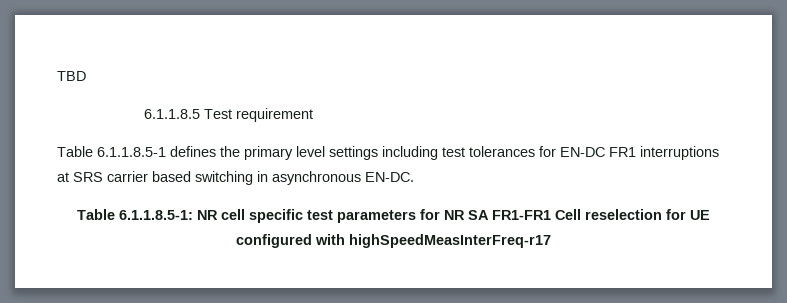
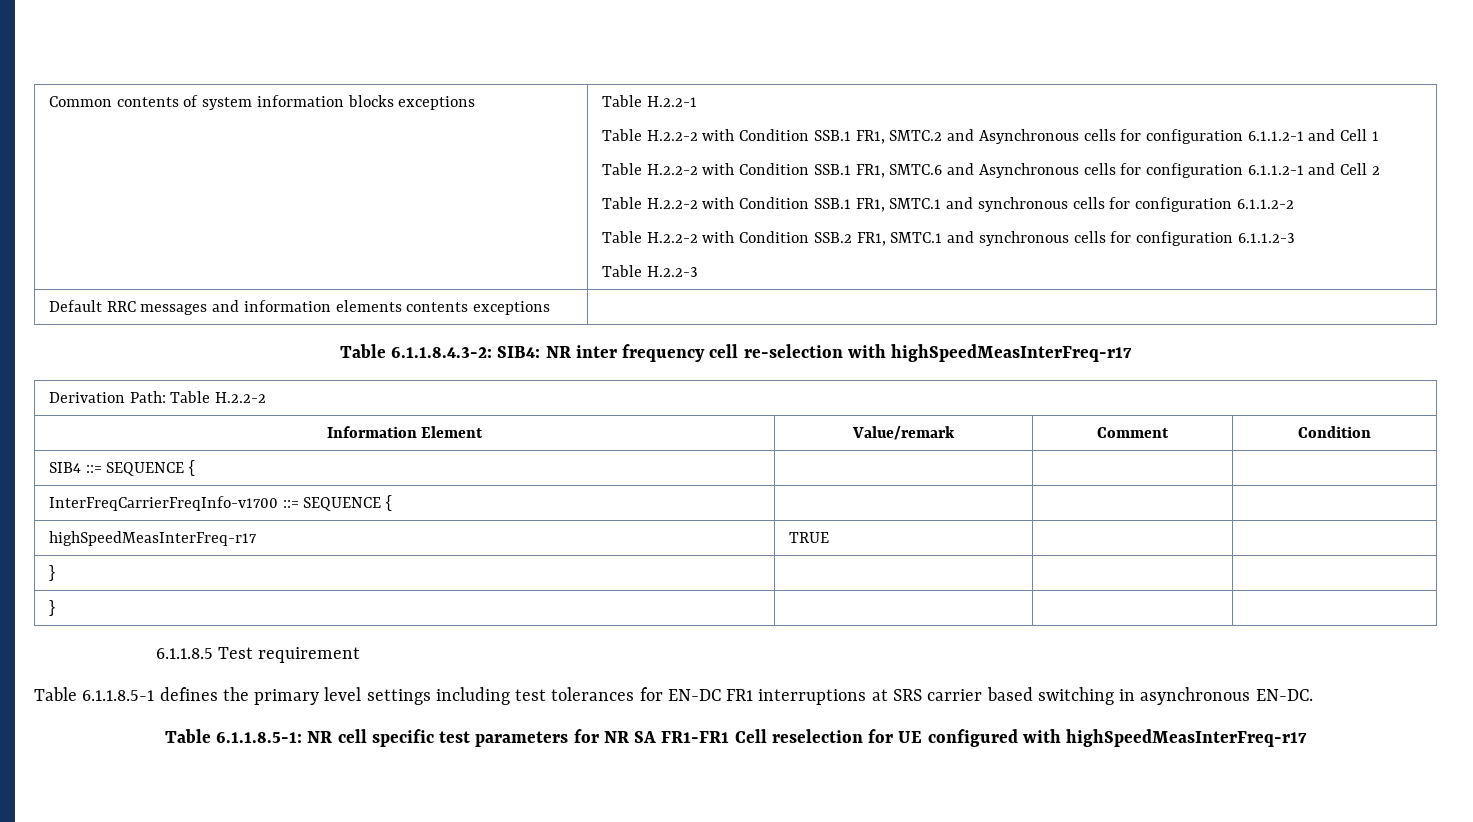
[57,71,86,81] TBD -> [49,95,476,110] [602,95,697,107] [602,129,1379,144] [602,163,1380,178] [602,197,1294,212] [602,231,1295,246] [602,265,698,277] [49,300,551,315] [339,344,1133,362] [49,391,267,403] [326,426,484,438] [852,426,955,440] [1097,427,1169,438] [1298,426,1371,438] [49,460,196,476] [49,495,393,511] [49,531,258,546] [789,532,830,543] [49,565,56,581] [49,600,56,616] Common contents of system information blocks exceptions | Table H.2.2-1 // Table H.2.2-2 with Condition SSB.1 FR1, SMTC.2 and Asynchronous cells for configuration 6.1.1.2-1 and Cell 1 // Table H.2.2-2 with Condition SSB.1 FR1, SMTC.6 and Asynchronous cells for configuration 6.1.1.2-1 and Cell 2 // Table H.2.2-2 with Condition SSB.1 FR1, SMTC.1 and synchronous cells for configuration 6.1.1.2-2 // Table H.2.2-2 with Condition SSB.2 FR1, SMTC.1 and synchronous cells for configuration 6.1.1.2-3 // Table H.2.2-3 // Default RRC messages and information elements contents exceptions | // Table 6.1.1.8.4.3-2: SIB4: NR inter frequency cell re-selection with highSpeedMeasInterFreq-r17 // Derivation Path: Table H.2.2-2 // Information Element | Value/remark | Comment | Condition // SIB4 ::= SEQUENCE { | | | // InterFreqCarrierFreqInfo-v1700 ::= SEQUENCE { | | | // highSpeedMeasInterFreq-r17 | TRUE | | // } | | | // } | | |

